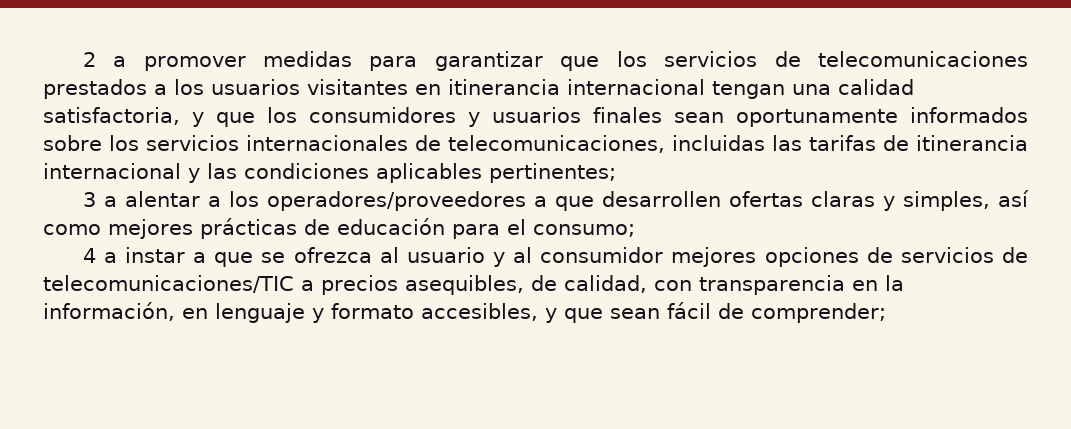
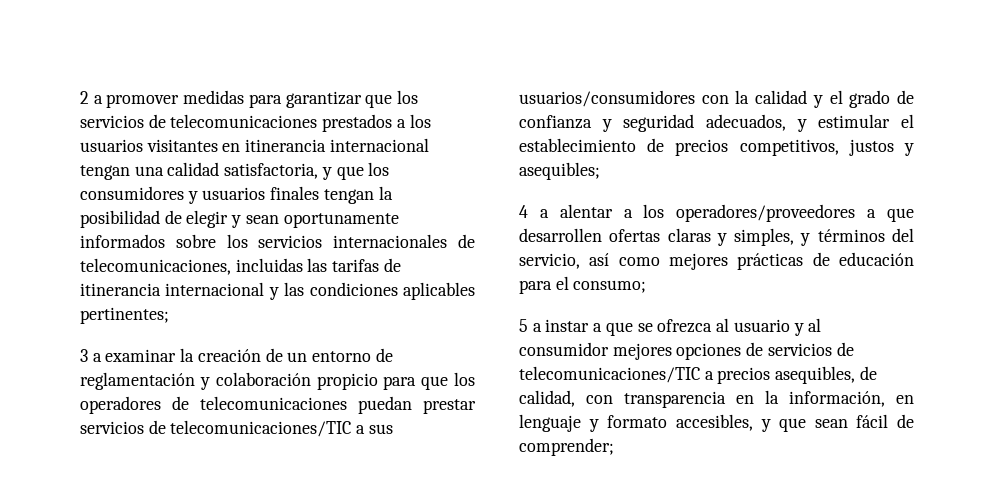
(662, 115) none -> [323,186,393,204] [80,210,242,228] tengan la posibilidad de elegir y
(117, 201) none -> [105,348,393,362] [80,372,475,390] [80,396,476,414] [80,420,393,437] [519,90,914,108] [519,114,914,132] [519,138,914,156] [519,162,600,180] [519,205,549,218] examinar la creación de un entorno de reglamentación y colaboración propicio para que los operadores de telecomunicaciones puedan prestar servicios de telecomunicaciones/TIC a sus usuarios/consumidores con la calidad y el grado de confianza y seguridad adecuados, y estimular el establecimiento de precios competitivos, justos y asequibles; // 4 a
(990, 201) none -> [800,228,914,246] [519,253,580,269] y términos del servicio,
[82,248,96,263] 4 -> [519,319,528,332] 5

